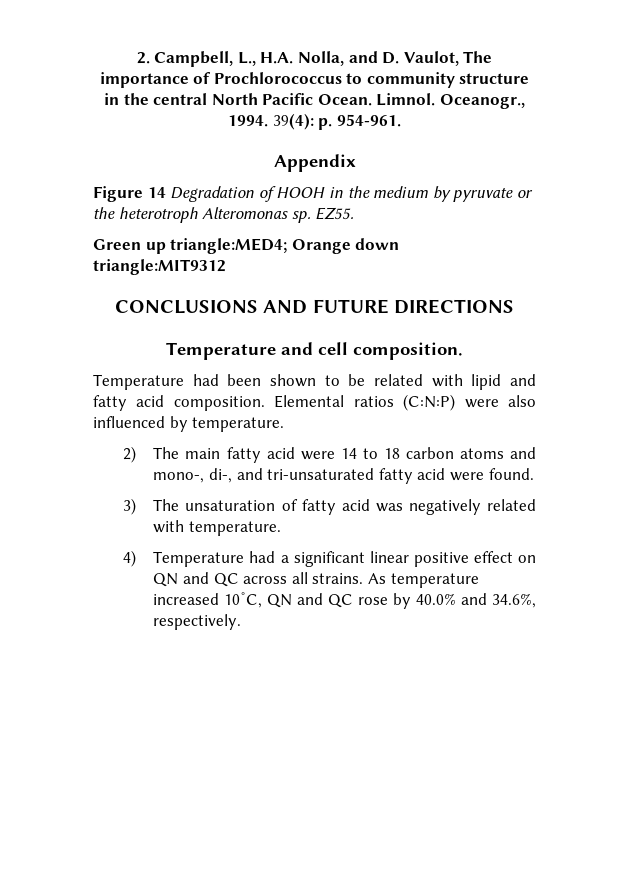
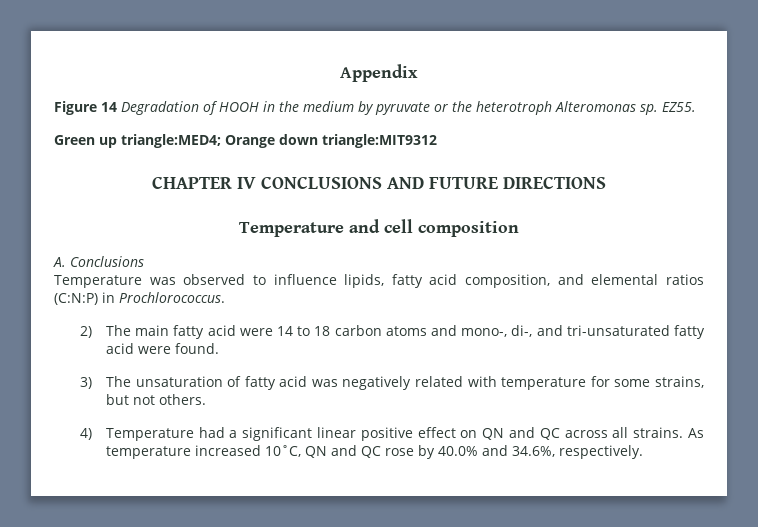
[136,51,493,67] [99,72,530,88] [103,93,526,109] [228,113,401,130] 2. Campbell, L., H.A. Nolla, and D. Vaulot, The importance of Prochlorococcus to community structure in the central North Pacific Ocean. Limnol. Oceanogr., 1994. 39(4): p. 954-961. // -> (340, 73) none
(226, 267) none -> [152,176,256,189] CHAPTER IV
[353,342,463,360] [93,374,536,390] [93,394,536,411] [93,416,285,432] composition. // Temperature had been shown to be related with lipid and fatty acid composition. Elemental ratios (C:N:P) were also influenced by temperature. -> [418,221,519,237] [53,256,144,267] [54,274,704,288] [54,292,225,305] composition // A. Conclusions // Temperature was observed to influence lipids, fatty acid composition, and elemental ratios (C:N:P) in Prochlorococcus.
[188,521,281,536] temperature. -> [501,376,704,390] [105,394,206,405] temperature for some strains, but not others.

